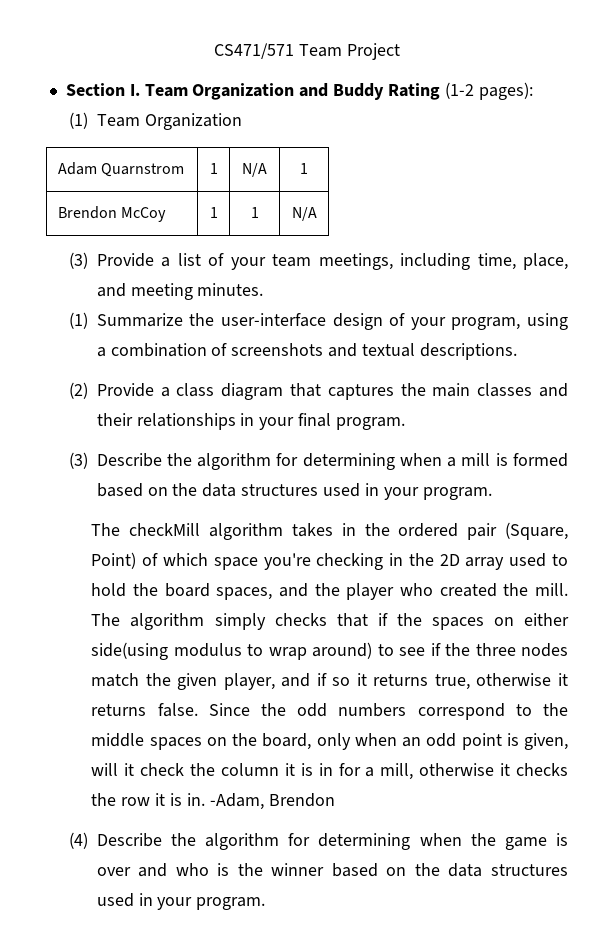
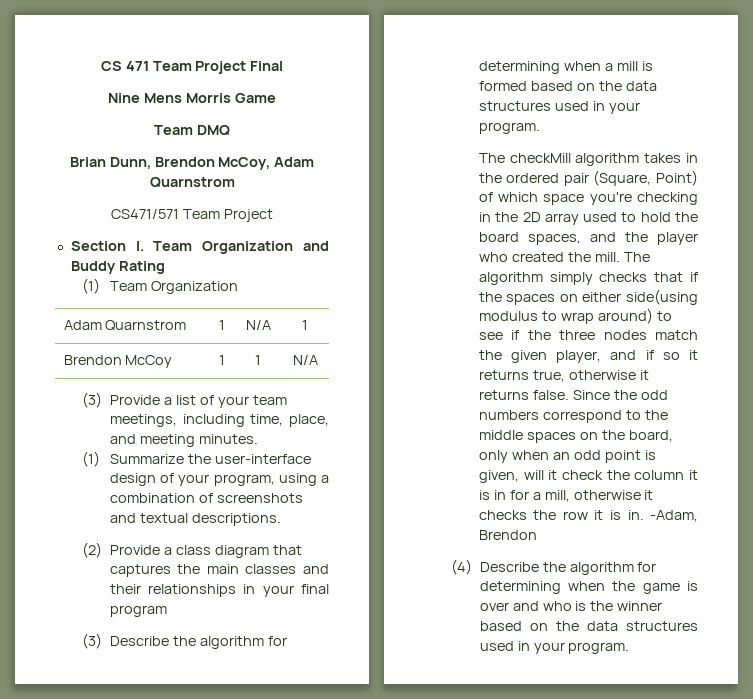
(214, 51) none -> [100,61,284,74] [108,93,276,103] [154,125,230,136] [69,157,315,170] [149,177,235,188] CS 471 Team Project Final // Nine Mens Morris Game // Team DMQ // Brian Dunn, Brendon McCoy, Adam Quarnstrom //
[444,82,533,100] (1-2 pages): -> (165, 267) none
[336,417,406,430] program. -> [109,605,167,617] program

